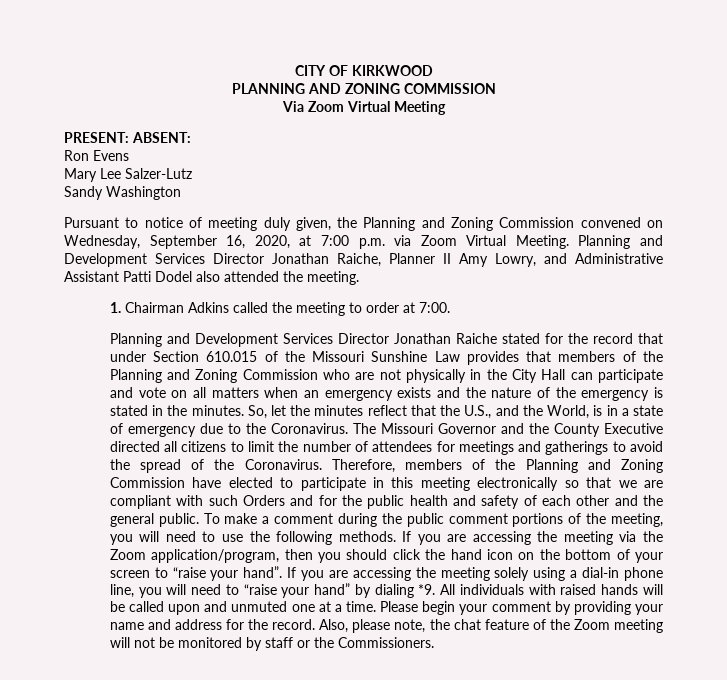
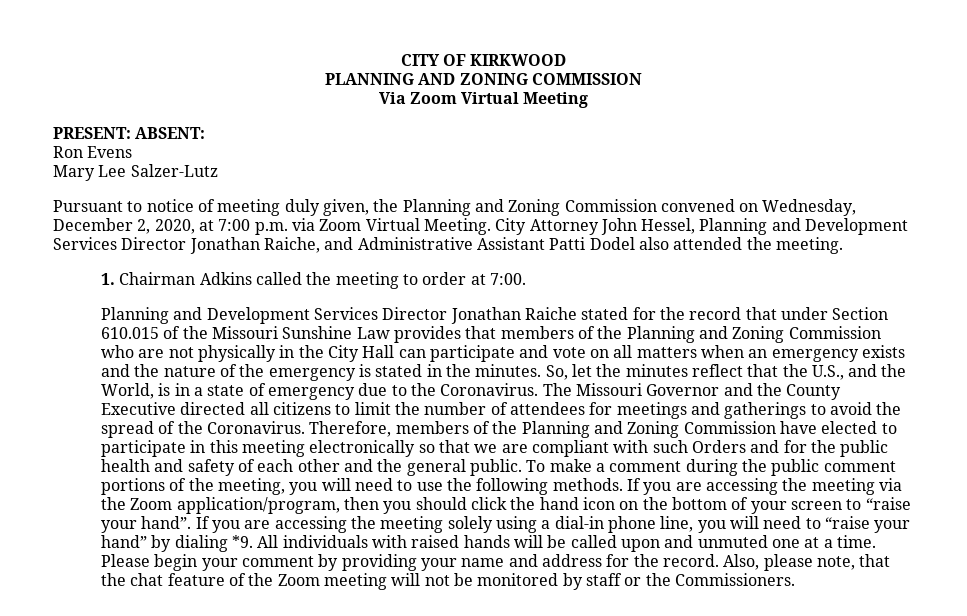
[64,186,181,200] // Sandy Washington -> (218, 170) none
[149,235,246,249] September 16, -> [53,218,151,234] December 2,
(569, 242) none -> [495,218,696,235] City Attorney John Hessel,
[389,253,536,267] Planner II Amy Lowry, -> (320, 245) none
(426, 626) none -> [859,554,891,567] that

